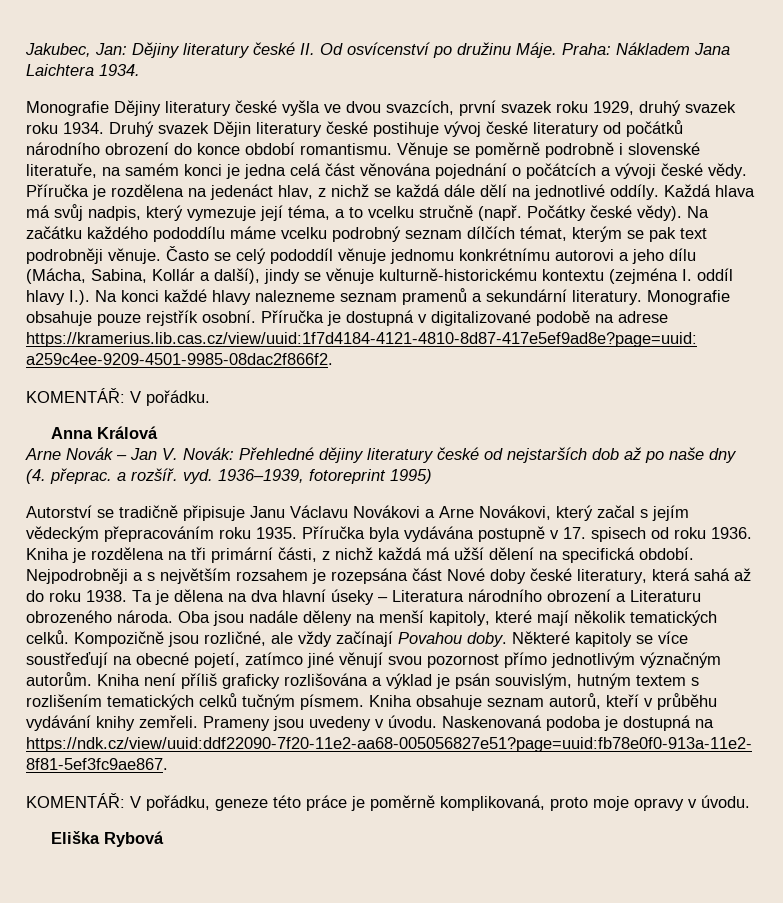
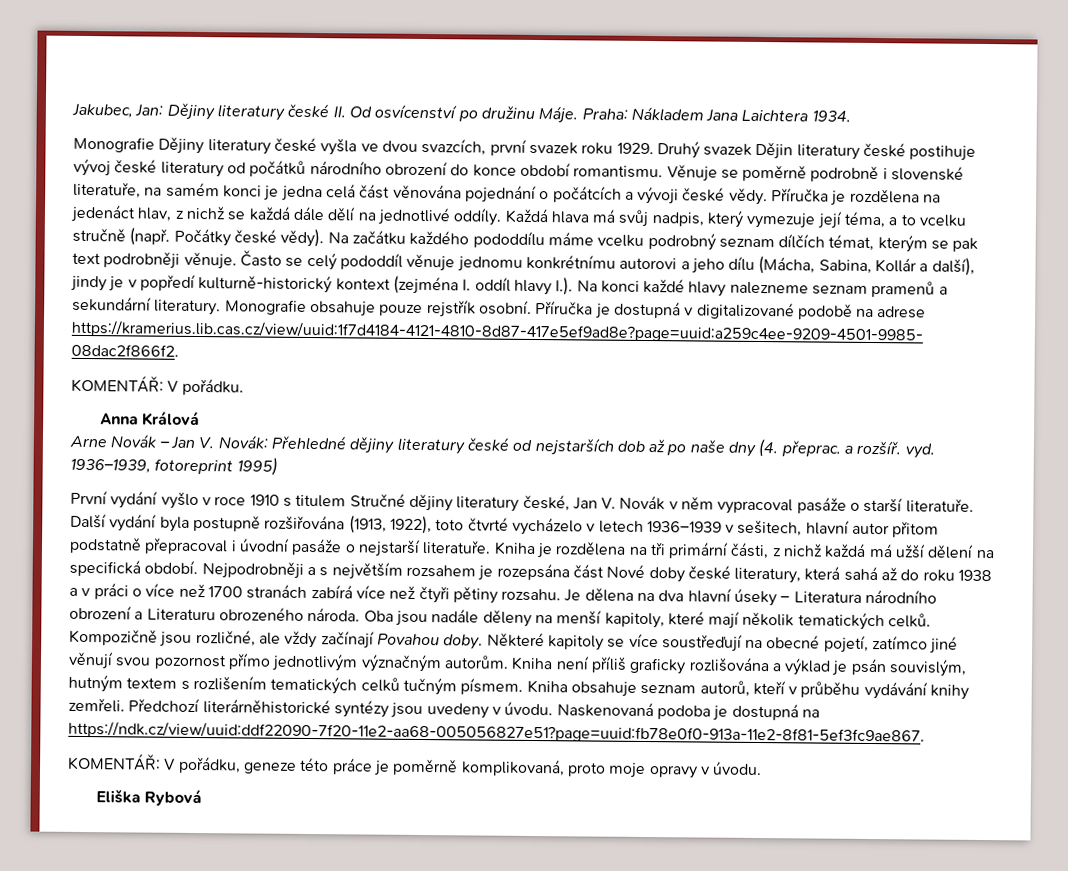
[593,100,736,116] [26,122,104,134] 1929, druhý svazek roku 1934. -> [616,142,654,155] 1929.
[304,268,604,284] se věnuje kulturně-historickému kontextu -> [108,274,391,294] je v popředí kulturně-historický kontext
[26,505,689,521] [26,526,752,542] Autorství se tradičně připisuje Janu Václavu Novákovi a Arne Novákovi, který začal s jejím vědeckým přepracováním roku 1935. Příručka byla vydávána postupně v 17. spisech od roku 1936. -> [70,490,974,515] [70,513,940,538] [69,536,492,557] První vydání vyšlo v roce 1910 s titulem Stručné dějiny literatury české, Jan V. Novák v něm vypracoval pasáže o starší literatuře. Další vydání byla postupně rozšiřována (1913, 1922), toto čtvrté vycházelo v letech 1936–1939 v sešitech, hlavní autor přitom podstatně přepracoval i úvodní pasáže o nejstarší literatuře.
[86,590,169,605] 1938. Ta je -> [958,569,993,582] [69,583,582,604] 1938 a v práci o více než 1700 stranách zabírá více než čtyři pětiny rozsahu. Je
[203,716,270,731] Prameny -> [128,698,389,718] Předchozí literárněhistorické syntézy

